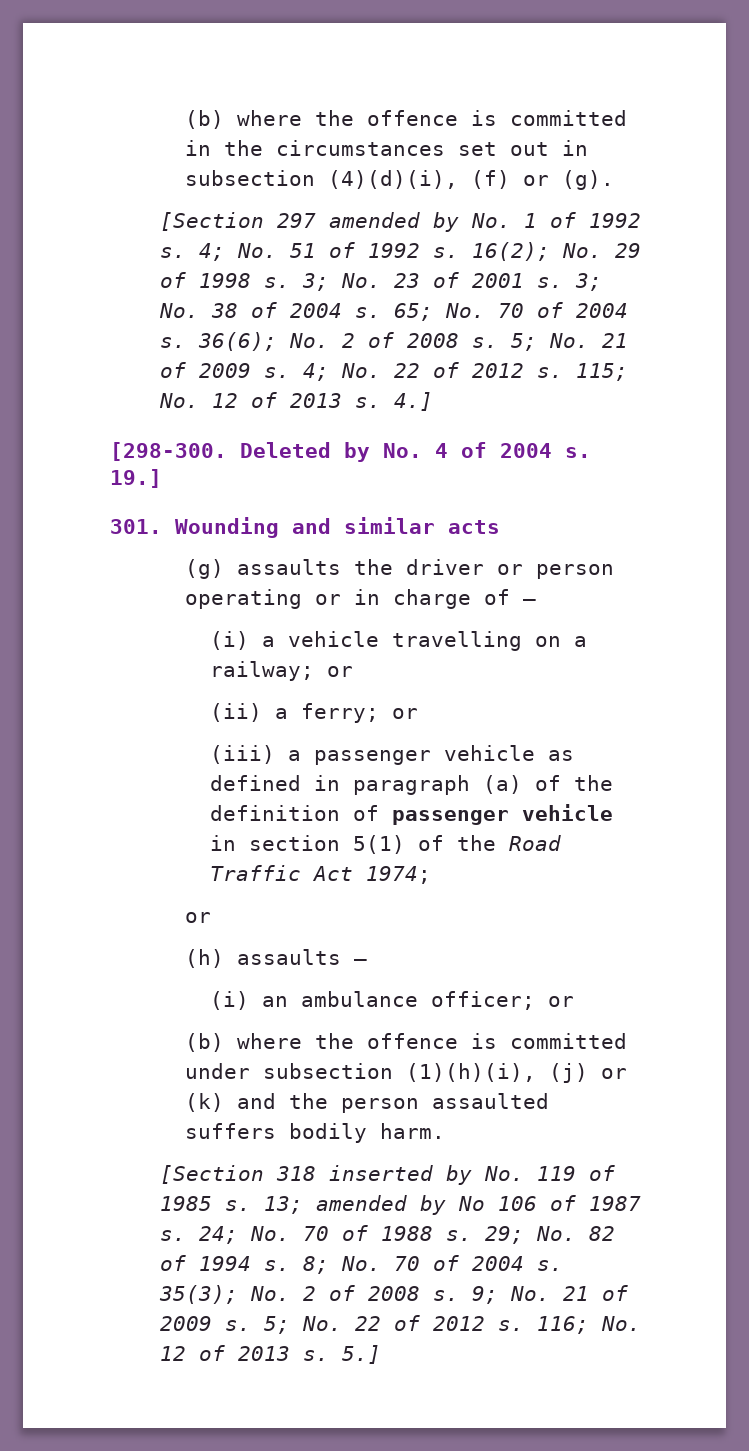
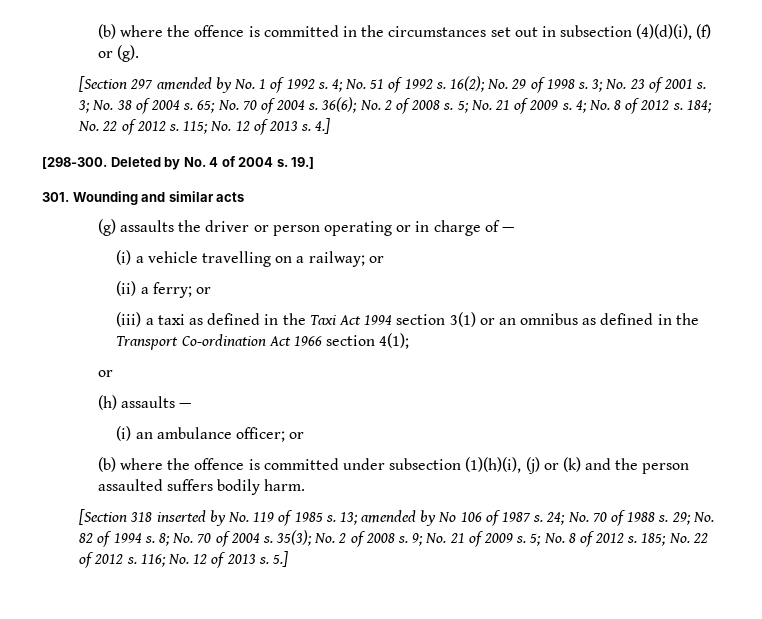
(382, 370) none -> [614,98,712,114] [78,121,100,131] 8 of 2012 s. 184; No.
[314,745,575,765] [210,775,614,795] [210,804,614,825] [210,835,562,854] [210,865,432,884] passenger vehicle as defined in paragraph (a) of the definition of passenger vehicle in section 5(1) of the Road Traffic Act 1974; -> [157,312,699,327] [116,333,410,350] taxi as defined in the Taxi Act 1994 section 3(1) or an omnibus as defined in the Transport Co-ordination Act 1966 section 4(1);
(343, 1323) none -> [568,531,690,547] 8 of 2012 s. 185; No.

